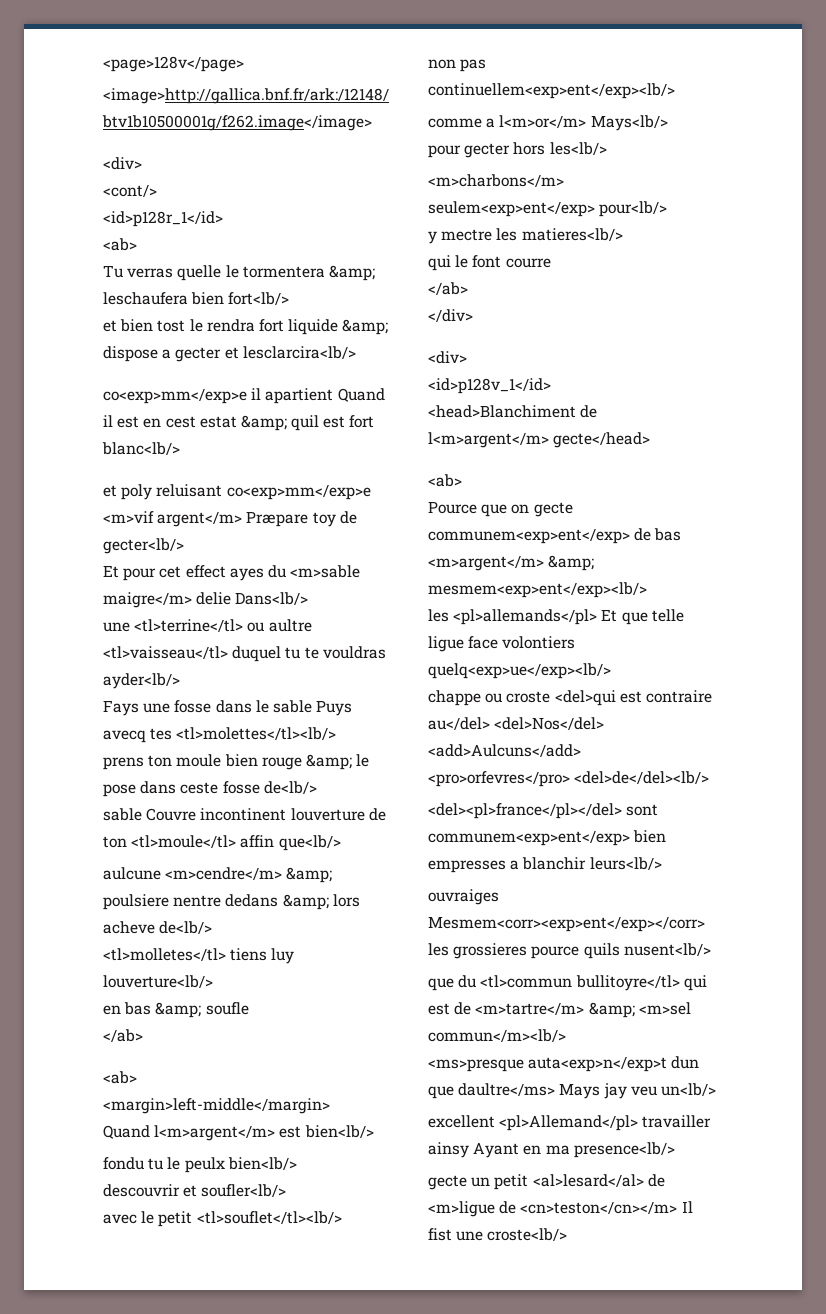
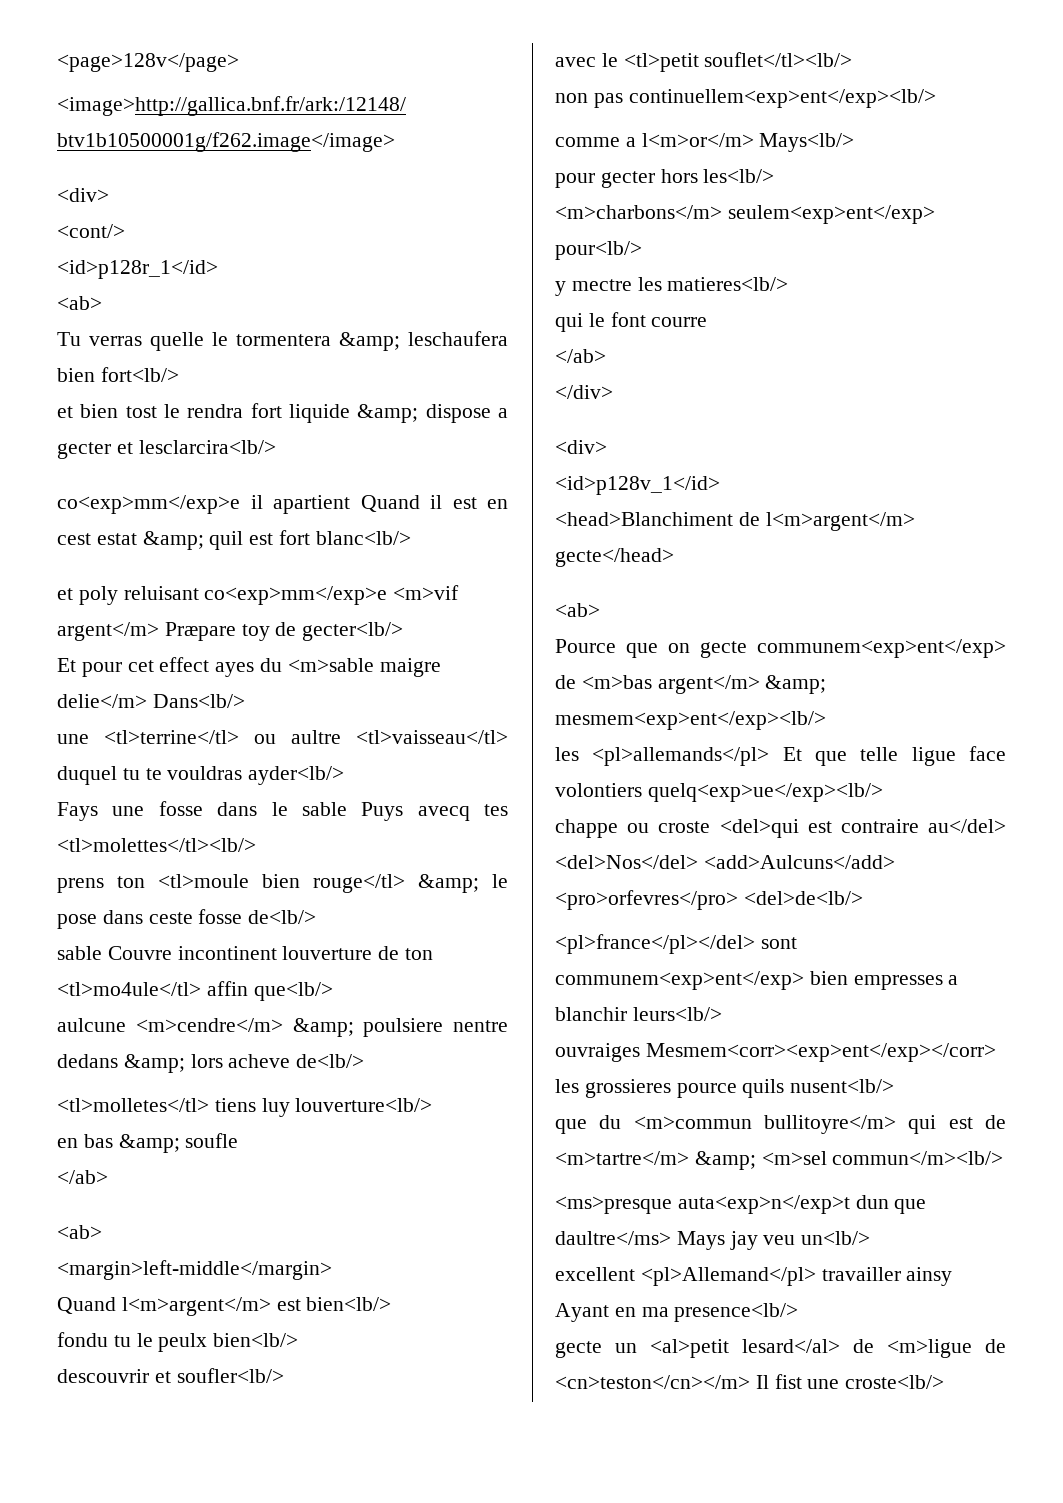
[103,592,232,608] maigre</m> delie -> [379,658,441,677] [57,694,147,708] maigre delie</m>
[176,754,302,770] moule bien rouge -> [158,874,405,893] <tl>moule bien rouge</tl>
[131,835,237,848] <tl>moule</tl> -> [57,982,201,996] <tl>mo4ule</tl>
[158,1211,342,1227] petit <tl>souflet</tl><lb/> -> [623,52,853,72] <tl>petit souflet</tl><lb/>
[654,528,682,541] [428,555,544,571] bas <m>argent</m> -> [581,675,760,694] <m>bas argent</m>
[574,771,710,784] [428,803,622,819] <del>de</del><lb/> // <del><pl>france</pl></del> -> [743,891,863,905] [555,934,755,954] <del>de<lb/> // <pl>france</pl></del>
[480,975,680,991] <tl>commun bullitoyre</tl> -> [633,1115,896,1134] <m>commun bullitoyre</m>
[494,1174,644,1190] petit <al>lesard</al> -> [650,1339,840,1358] <al>petit lesard</al>

